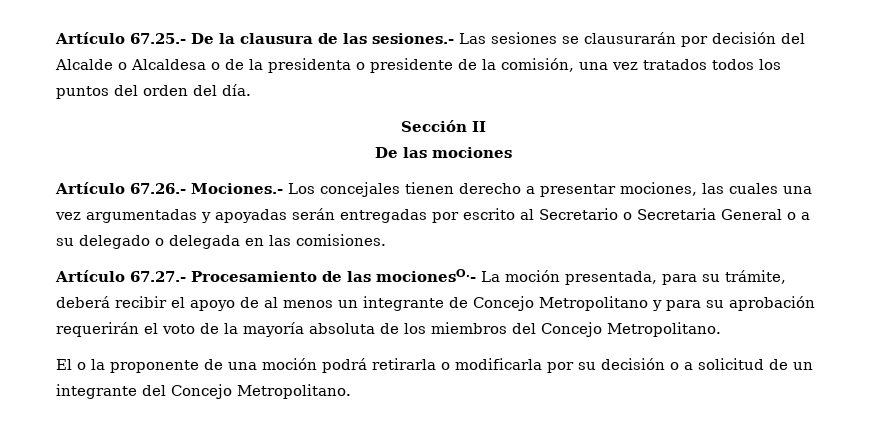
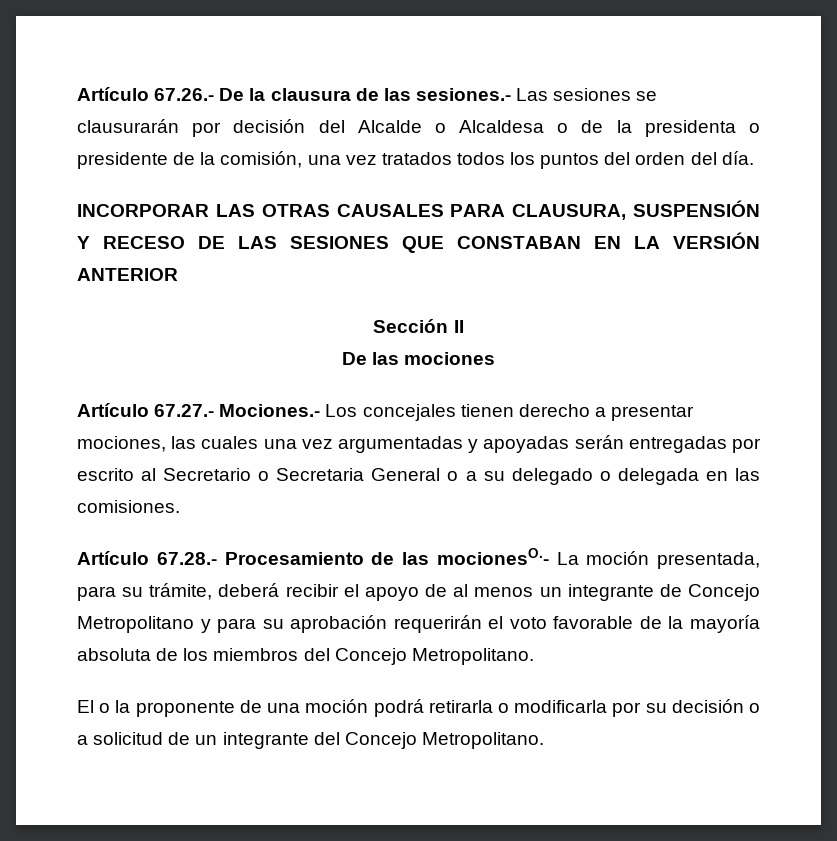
[55,32,186,44] Artículo 67.25.- -> [77,87,215,101] Artículo 67.26.-
(251, 90) none -> [77,200,760,220] [77,232,760,253] [77,268,178,281] // INCORPORAR LAS OTRAS CAUSALES PARA CLAUSURA, SUSPENSIÓN Y RECESO DE LAS SESIONES QUE CONSTABAN EN LA VERSIÓN ANTERIOR
[130,183,186,194] 67.26.- -> [154,404,215,417] 67.27.-
[130,271,186,282] 67.27.- -> [156,552,217,565] 67.28.-
(195, 329) none -> [553,616,634,629] favorable

